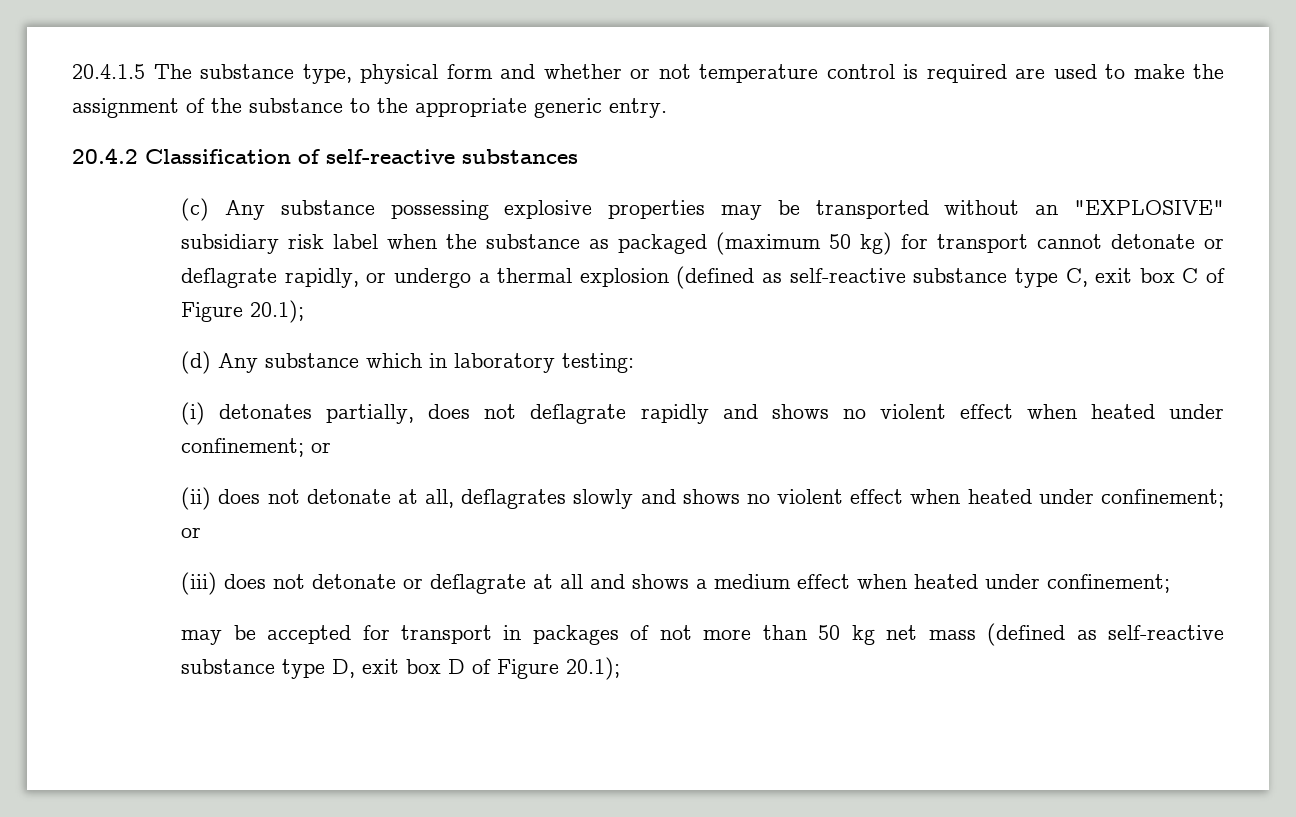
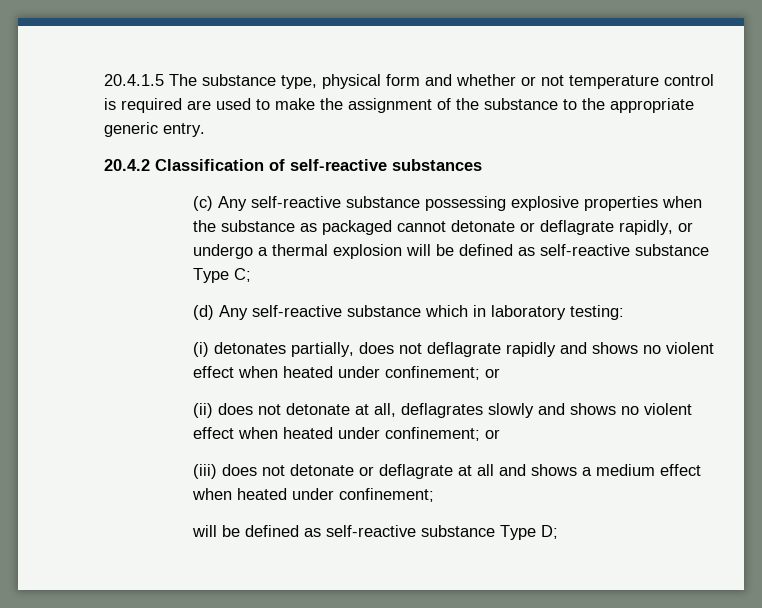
(265, 210) none -> [251,196,342,208] self-reactive
[720,200,1225,220] [181,234,379,254] may be transported without an "EXPLOSIVE" subsidiary risk label -> (659, 203) none
[716,232,1029,255] (maximum 50 kg) for transport -> (393, 227) none
[676,266,1226,289] [181,300,305,323] (defined as self-reactive substance type C, exit box C of Figure 20.1); -> [406,244,710,256] [193,268,252,283] will be defined as self-reactive substance Type C;
(259, 363) none -> [252,305,343,317] self-reactive
[181,623,1224,646] [181,657,621,680] may be accepted for transport in packages of not more than 50 kg net mass (defined as self-reactive substance type D, exit box D of Figure 20.1); -> [192,525,559,540] will be defined as self-reactive substance Type D;

